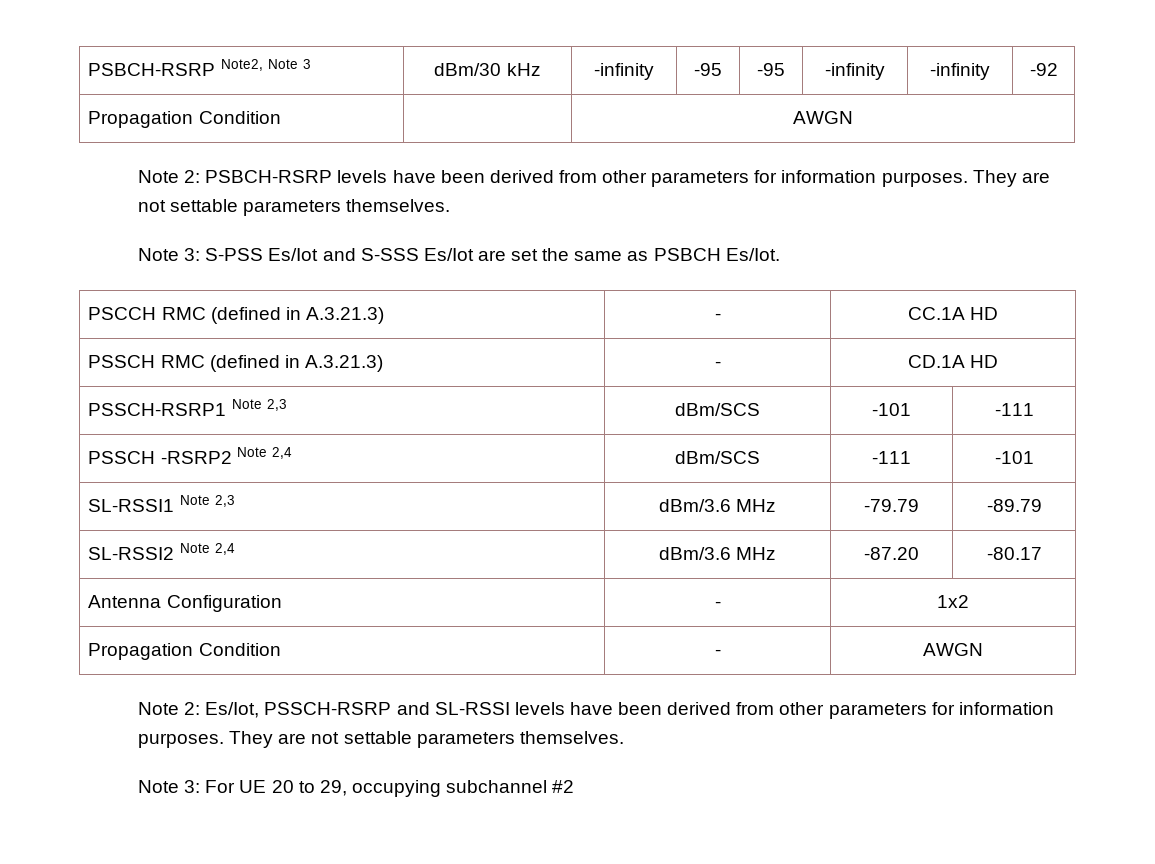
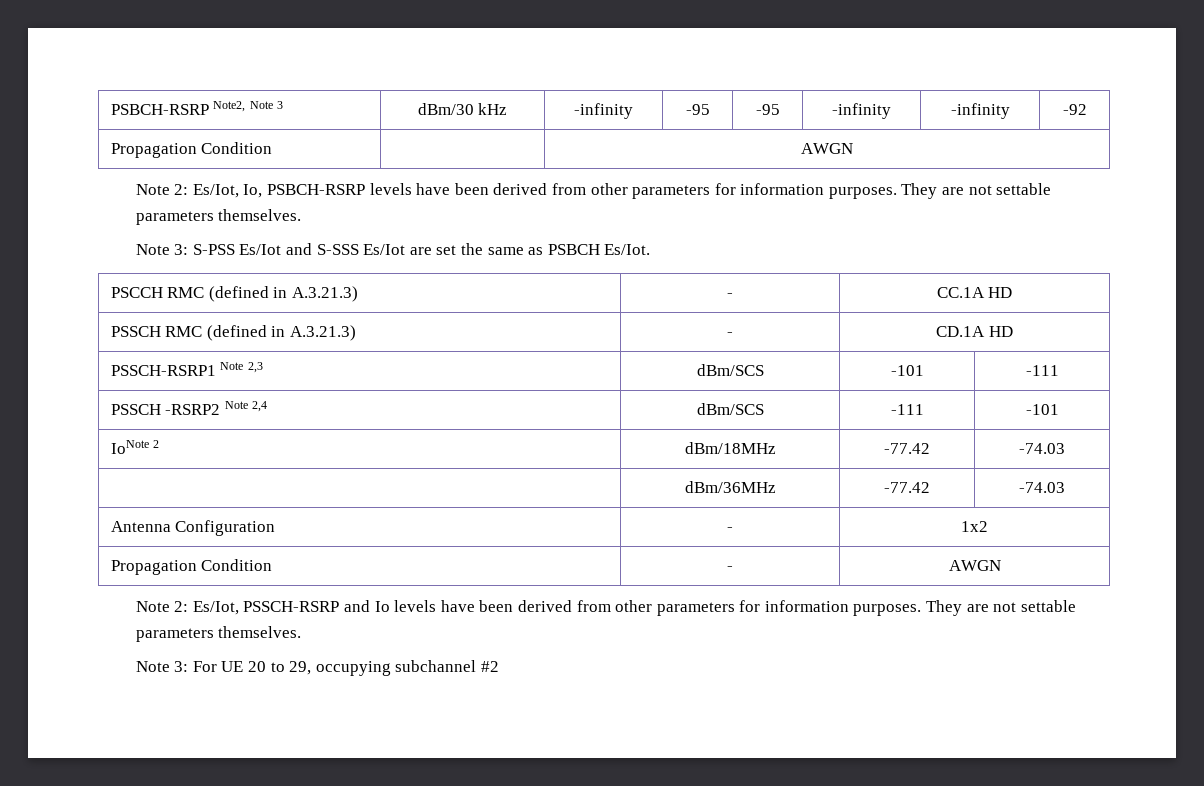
(201, 176) none -> [192,184,263,198] Es/Iot, Io,
[88,495,235,512] [658,499,777,512] [864,499,919,512] [986,499,1042,512] [88,543,235,560] [658,547,777,560] [864,547,919,560] [986,547,1042,560] SL-RSSI1 Note 2,3 | dBm/3.6 MHz | -79.79 | -89.79 // SL-RSSI2 Note 2,4 | dBm/3.6 MHz | -87.20 | -80.17 -> [110,440,160,454] [684,442,776,454] [884,443,930,454] [1019,443,1065,454] [684,481,776,493] [884,482,930,493] [1019,482,1065,493] IoNote 2 | dBm/18MHz | -77.42 | -74.03 // | dBm/36MHz | -77.42 | -74.03
[434,702,510,715] SL-RSSI -> [374,601,390,612] Io

